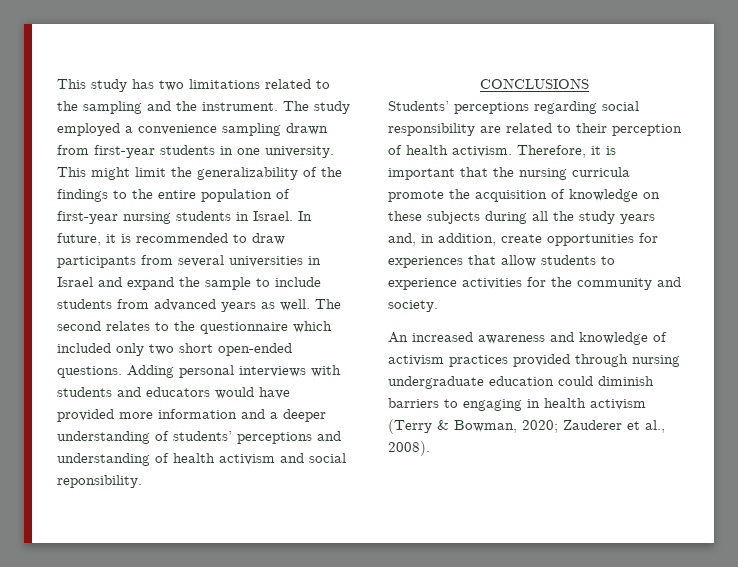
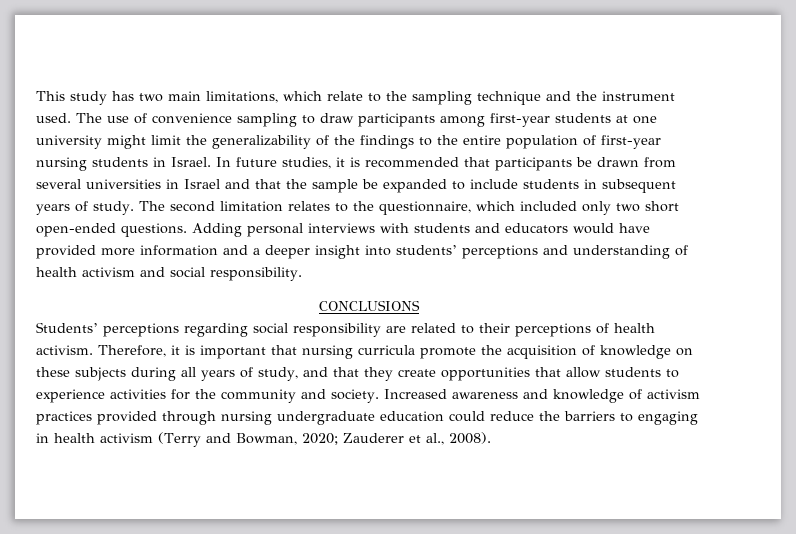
[189,79,311,89] limitations related -> [168,91,363,103] main limitations, which relate
(142, 107) none -> [477,91,541,105] technique
[202,101,350,114] [57,123,328,136] [57,145,334,158] [57,167,86,177] instrument. The study employed a convenience sampling drawn from first-year students in one university. This -> [602,91,675,101] [36,113,657,127] [36,135,102,149] instrument used. The use of convenience sampling to draw participants among first-year students at one university
[57,233,101,246] future, -> [236,157,331,169] future studies,
[233,233,285,245] [57,256,136,268] to draw participants -> [464,157,639,171] that participants be drawn
[127,277,174,290] expand -> [255,179,281,189] that
(251, 283) none -> [362,179,447,193] be expanded
[117,299,310,312] from advanced years as well. -> [584,179,676,193] [36,201,134,215] in subsequent years of study.
(101, 326) none -> [219,201,283,212] limitation
[200,322,288,334] questionnaire -> [378,201,471,215] questionnaire,
[57,431,169,444] understanding of -> [315,245,391,259] insight into
[57,475,142,488] reponsibility. -> [210,267,302,281] responsibility.
[612,124,682,136] perception -> [515,323,591,337] perceptions
[493,167,514,177] the -> (297, 350) none
[553,211,655,224] [388,233,658,246] [388,256,463,268] the study years and, in addition, create opportunities for experiences -> [201,367,530,381] years of study, and that they create opportunities
[388,332,473,343] // An increased -> [383,389,447,399] Increased
[598,376,654,386] diminish -> [490,411,560,421] reduce the
[437,420,449,430] & -> [205,433,231,443] and

